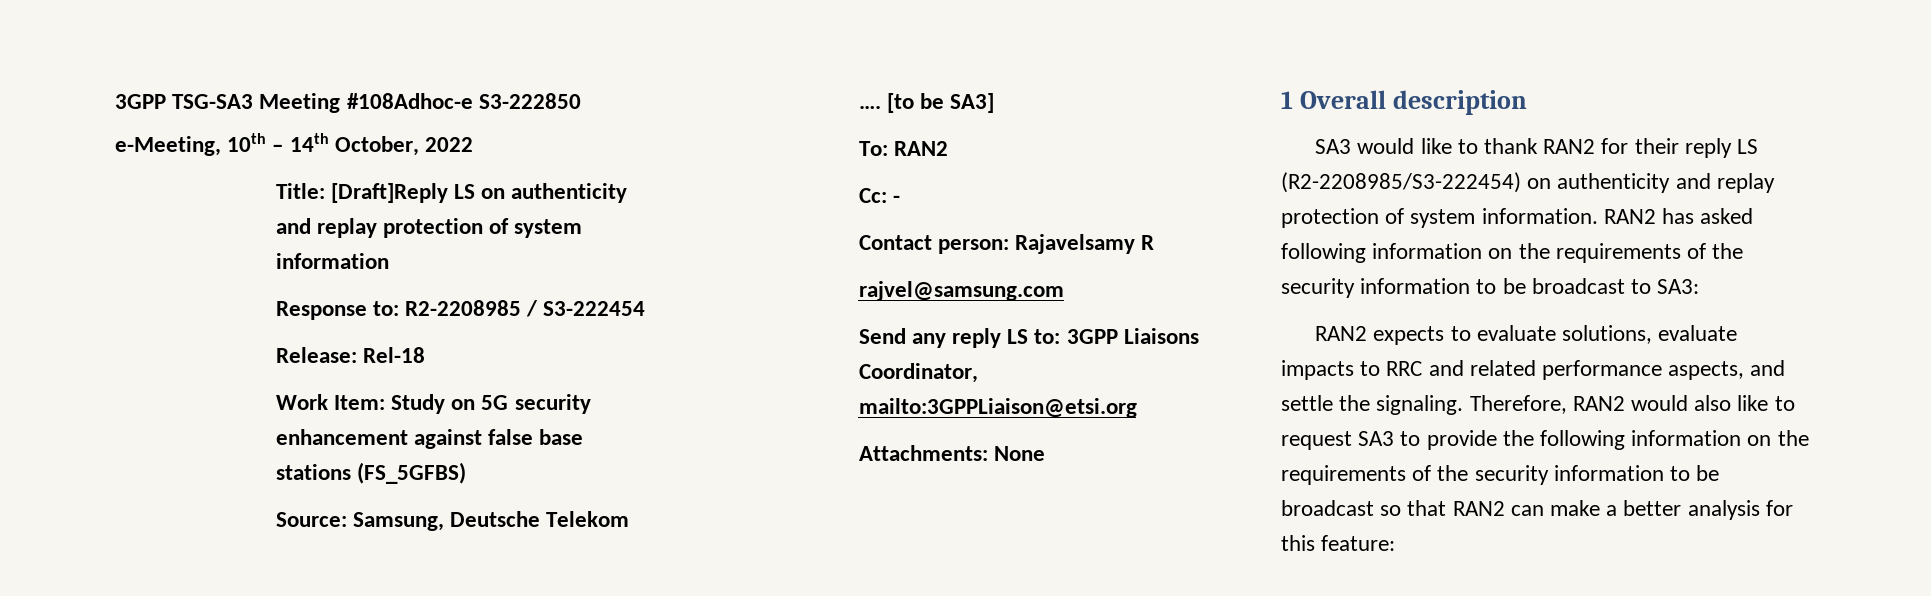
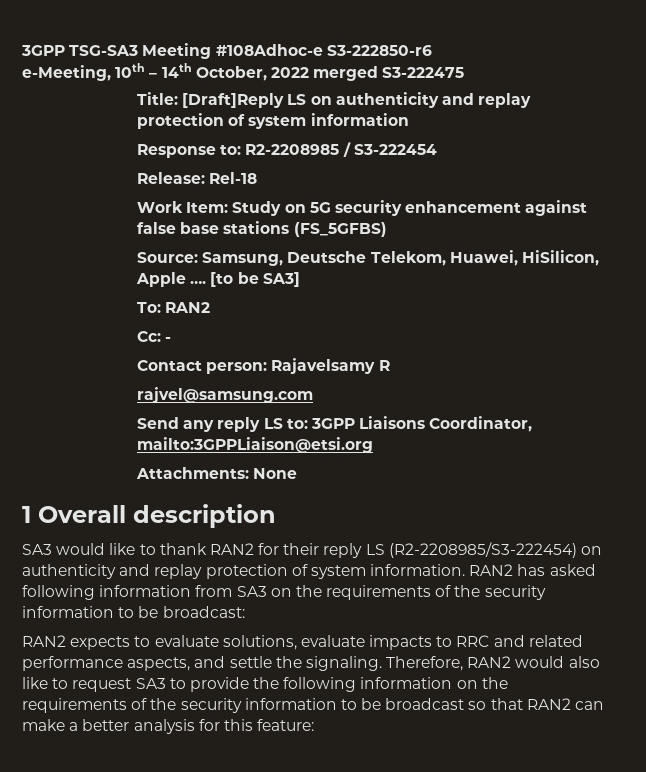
[478,93,581,109] S3-222850 -> [326,45,432,56] S3-222850-r6
(474, 144) none -> [313,66,465,81] merged S3-222475
[546,511,630,527] Telekom -> [370,250,600,266] [136,272,187,287] Telekom, Huawei, HiSilicon, Apple
[1488,243,1744,263] [1281,278,1700,298] on the requirements of the security information to be broadcast to SA3: -> [195,585,546,600] [22,606,245,618] from SA3 on the requirements of the security information to be broadcast:

